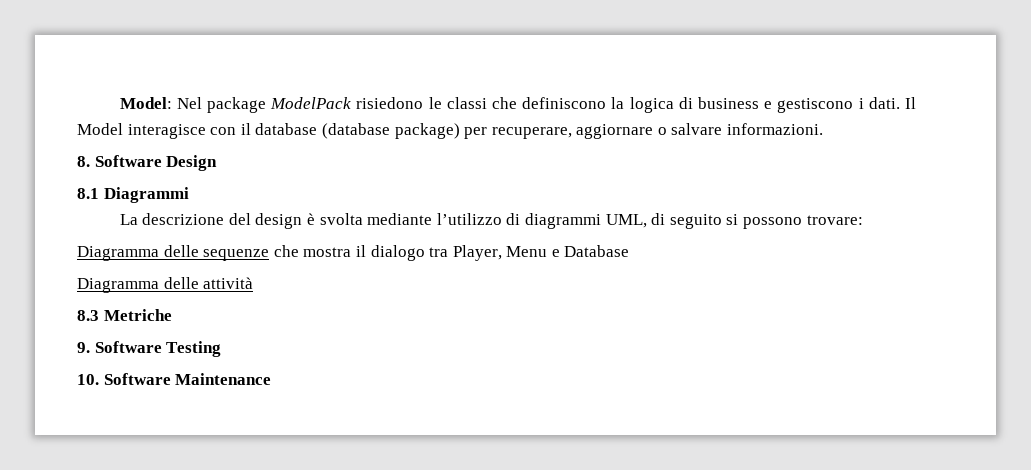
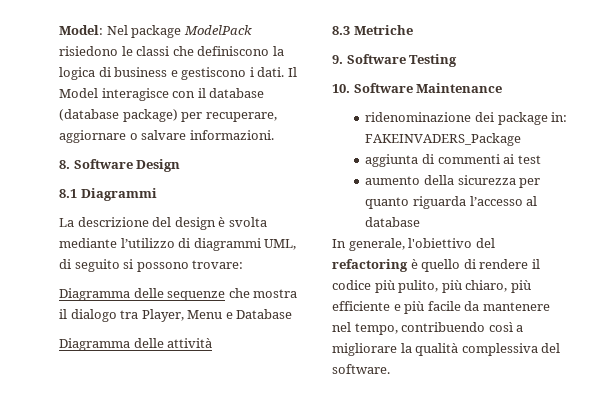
(272, 379) none -> [365,112,568,125] [365,133,522,146] [365,154,541,167] [365,175,541,188] [365,196,538,209] [365,217,421,227] [332,238,495,251] [332,259,540,272] [332,280,531,293] [332,301,550,314] [332,322,524,335] [332,343,561,356] [332,364,390,374] // ridenominazione dei package in: FAKEINVADERS_Package // aggiunta di commenti ai test // aumento della sicurezza per quanto riguarda l’accesso al database // In generale, l'obiettivo del refactoring è quello di rendere il codice più pulito, più chiaro, più efficiente e più facile da mantenere nel tempo, contribuendo così a migliorare la qualità complessiva del software.

